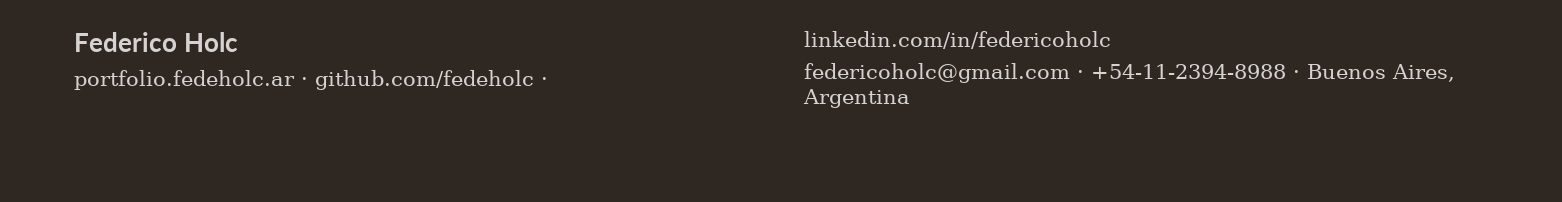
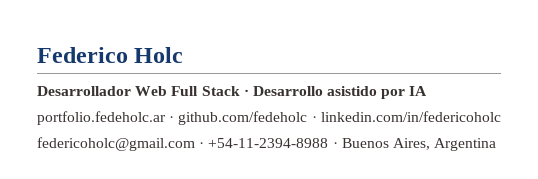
(239, 42) none -> [37,86,428,99] // Desarrollador Web Full Stack · Desarrollo asistido por IA

